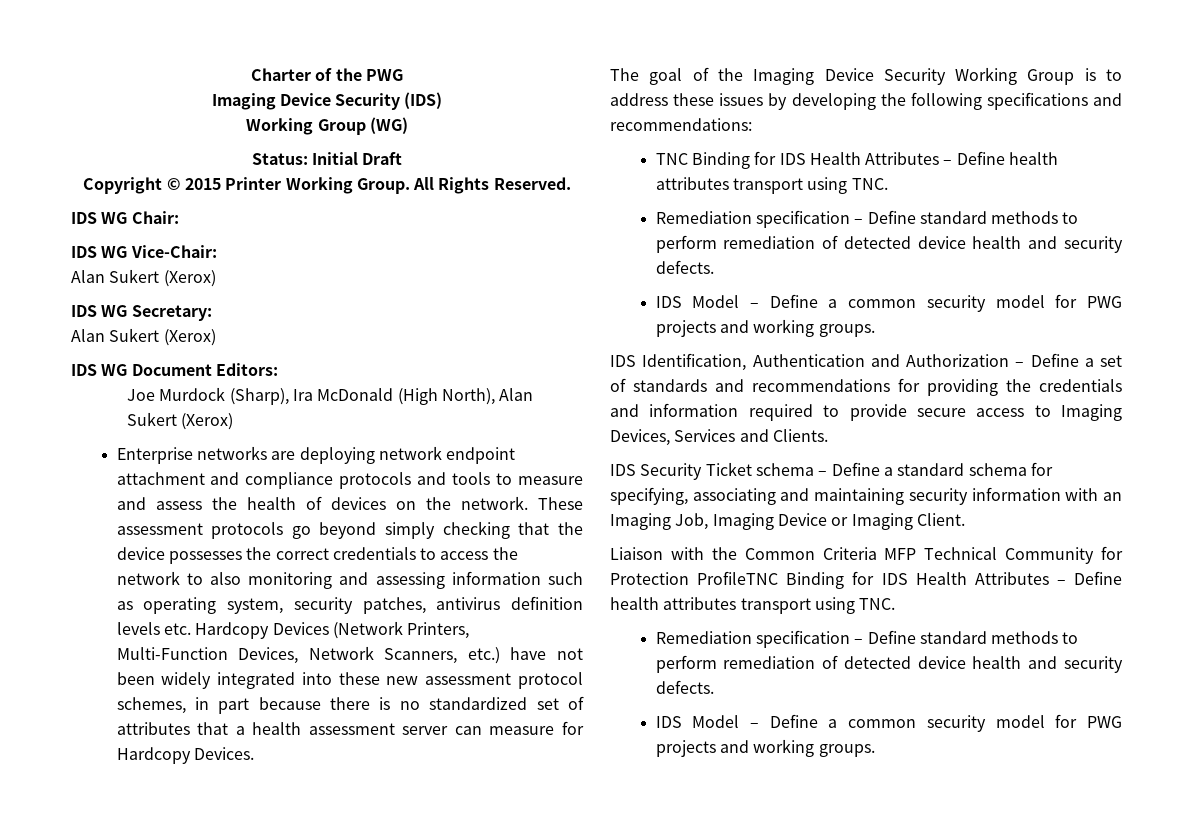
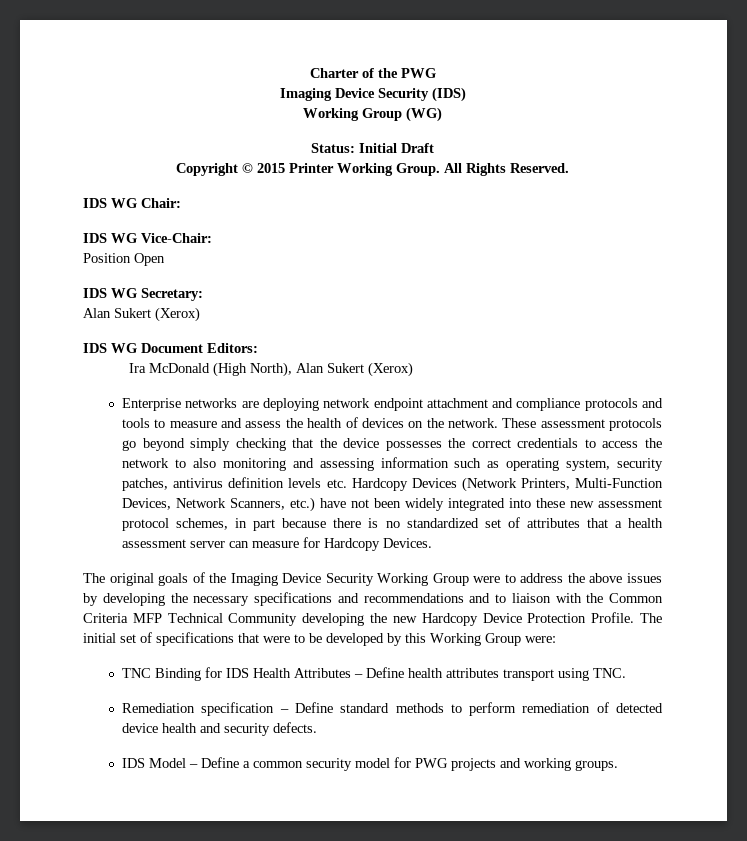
[71,269,216,287] Alan Sukert (Xerox) -> [83,253,165,266] Position Open
[126,387,289,405] Joe Murdock (Sharp), -> (258, 348) none
[649,68,683,85] goal -> [109,573,189,586] original goals
[1084,68,1096,81] is -> [473,576,501,583] were
[673,93,715,106] these -> [567,573,623,583] the above
[910,92,982,110] following -> [193,596,250,606] necessary
[610,118,752,131] recommendations: -> [363,593,663,603] [83,612,662,626] [83,632,556,646] recommendations and to liaison with the Common Criteria MFP Technical Community developing the new Hardcopy Device Protection Profile. The initial set of specifications that were to be developed by this Working Group were:
[610,353,1122,371] [610,378,1122,396] [610,403,1122,421] [610,429,828,446] [610,462,1053,480] [610,487,1122,505] [610,513,965,530] [610,546,1123,564] [610,571,1122,589] [610,597,896,614] [655,630,1079,648] [655,655,1123,673] [655,680,714,694] [655,714,1122,732] [655,739,875,757] // IDS Identification, Authentication and Authorization – Define a set of standards and recommendations for providing the credentials and information required to provide secure access to Imaging Devices, Services and Clients. // IDS Security Ticket schema – Define a standard schema for specifying, associating and maintaining security information with an Imaging Job, Imaging Device or Imaging Client. // Liaison with the Common Criteria MFP Technical Community for Protection ProfileTNC Binding for IDS Health Attributes – Define health attributes transport using TNC. // Remediation specification – Define standard methods to perform remediation of detected device health and security defects. // IDS Model – Define a common security model for PWG projects and working groups. -> (619, 765) none

